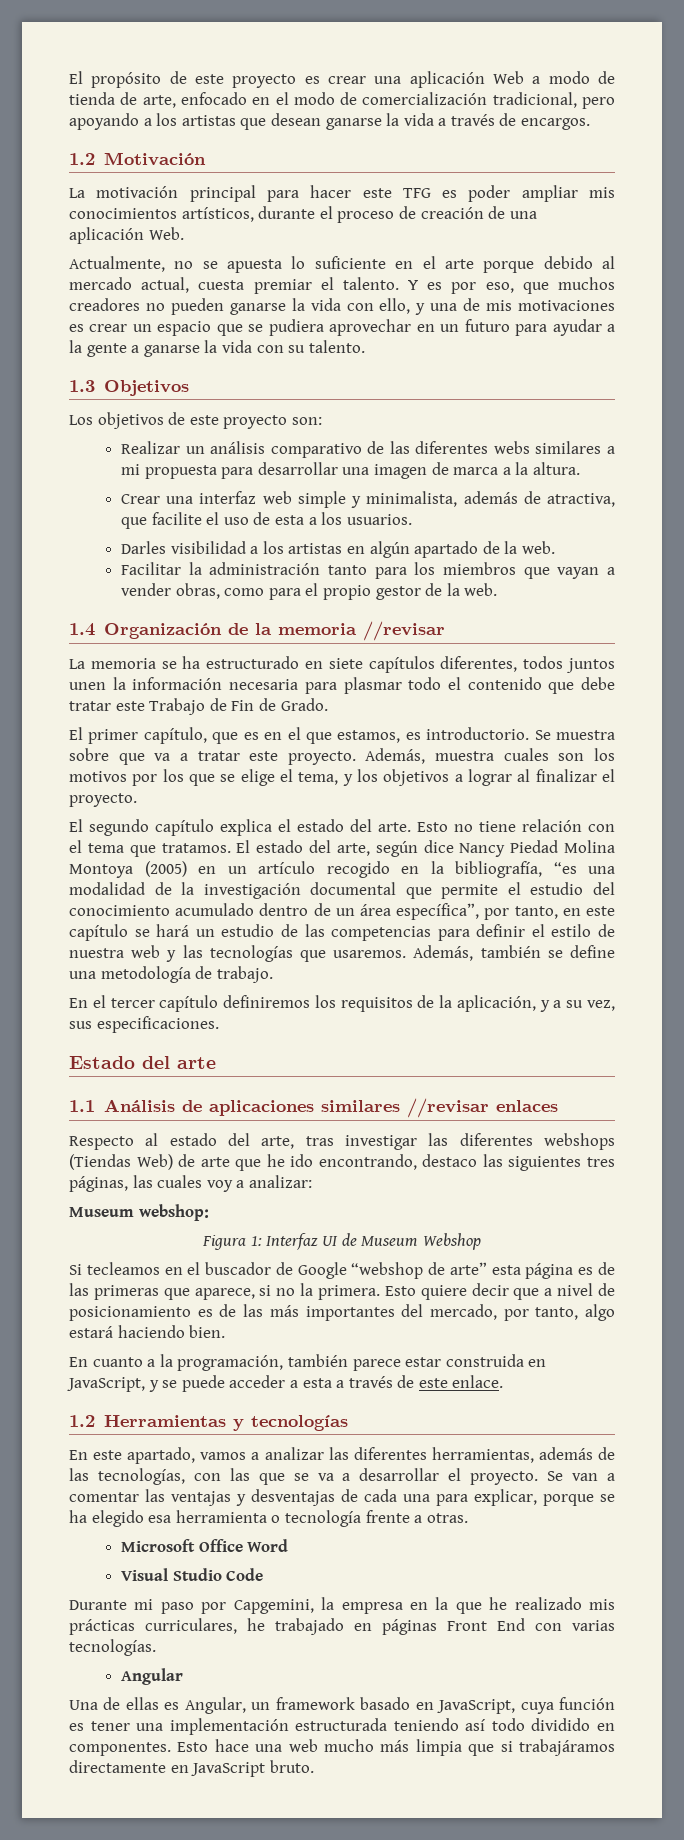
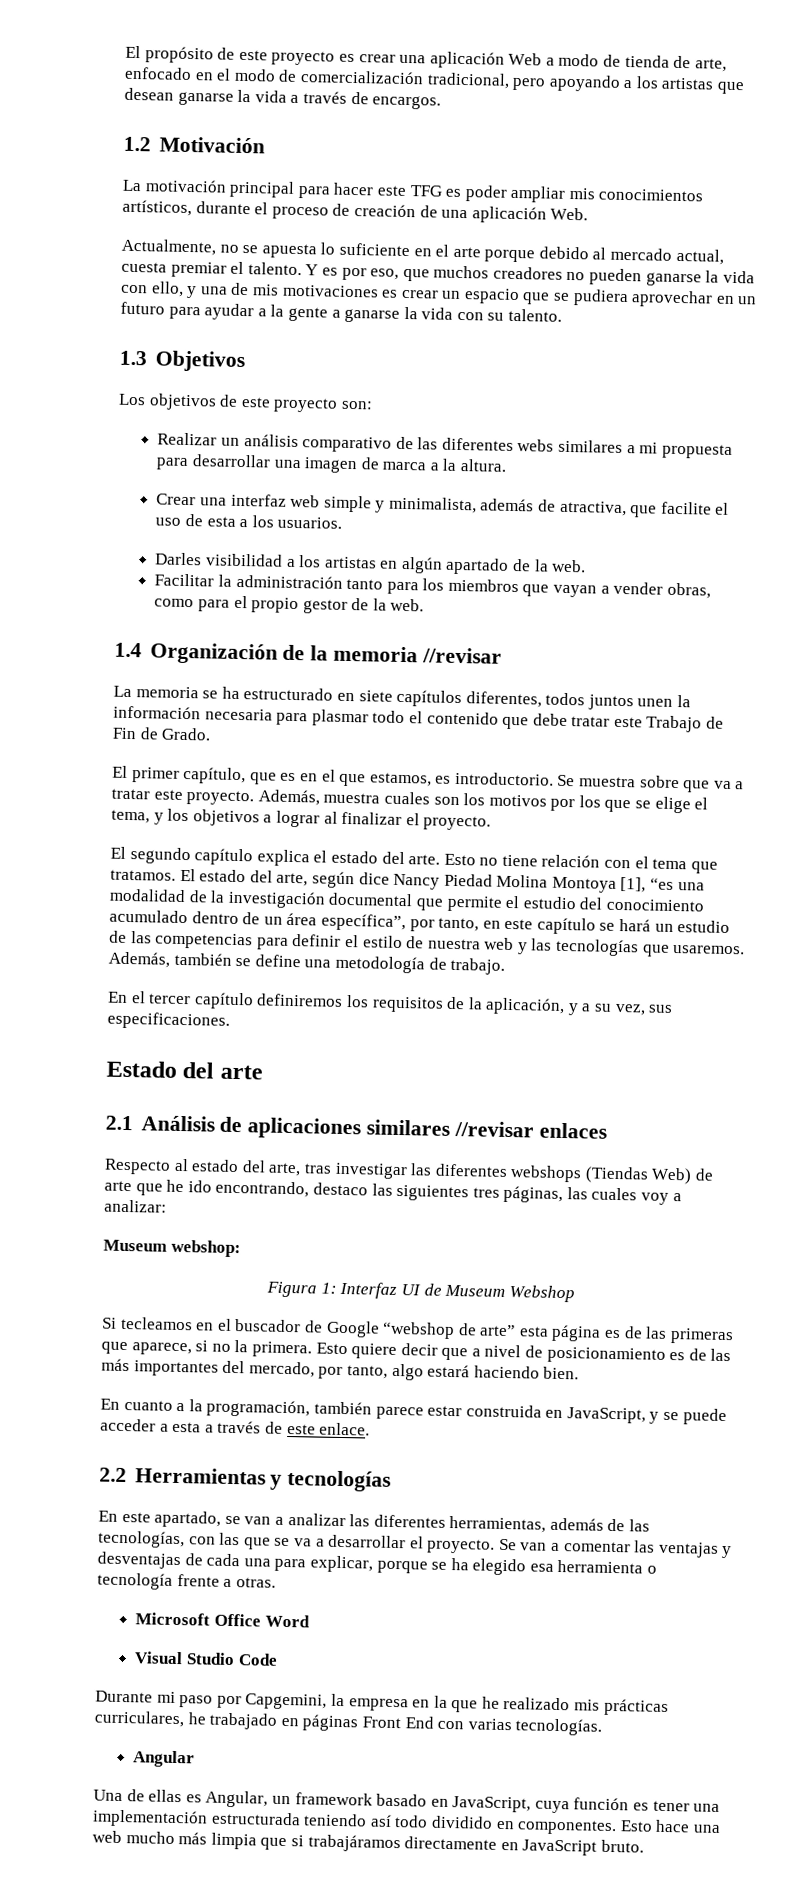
[144,861,542,878] (2005) en un artículo recogido en la bibliografía, -> [620,877,647,893] [1],
[69,1100,95,1112] 1.1 -> [105,1115,133,1131] 2.1
[69,1415,95,1427] 1.2 -> [99,1467,127,1483] 2.2
[200,1452,247,1460] vamos -> [224,1515,272,1525] se van

